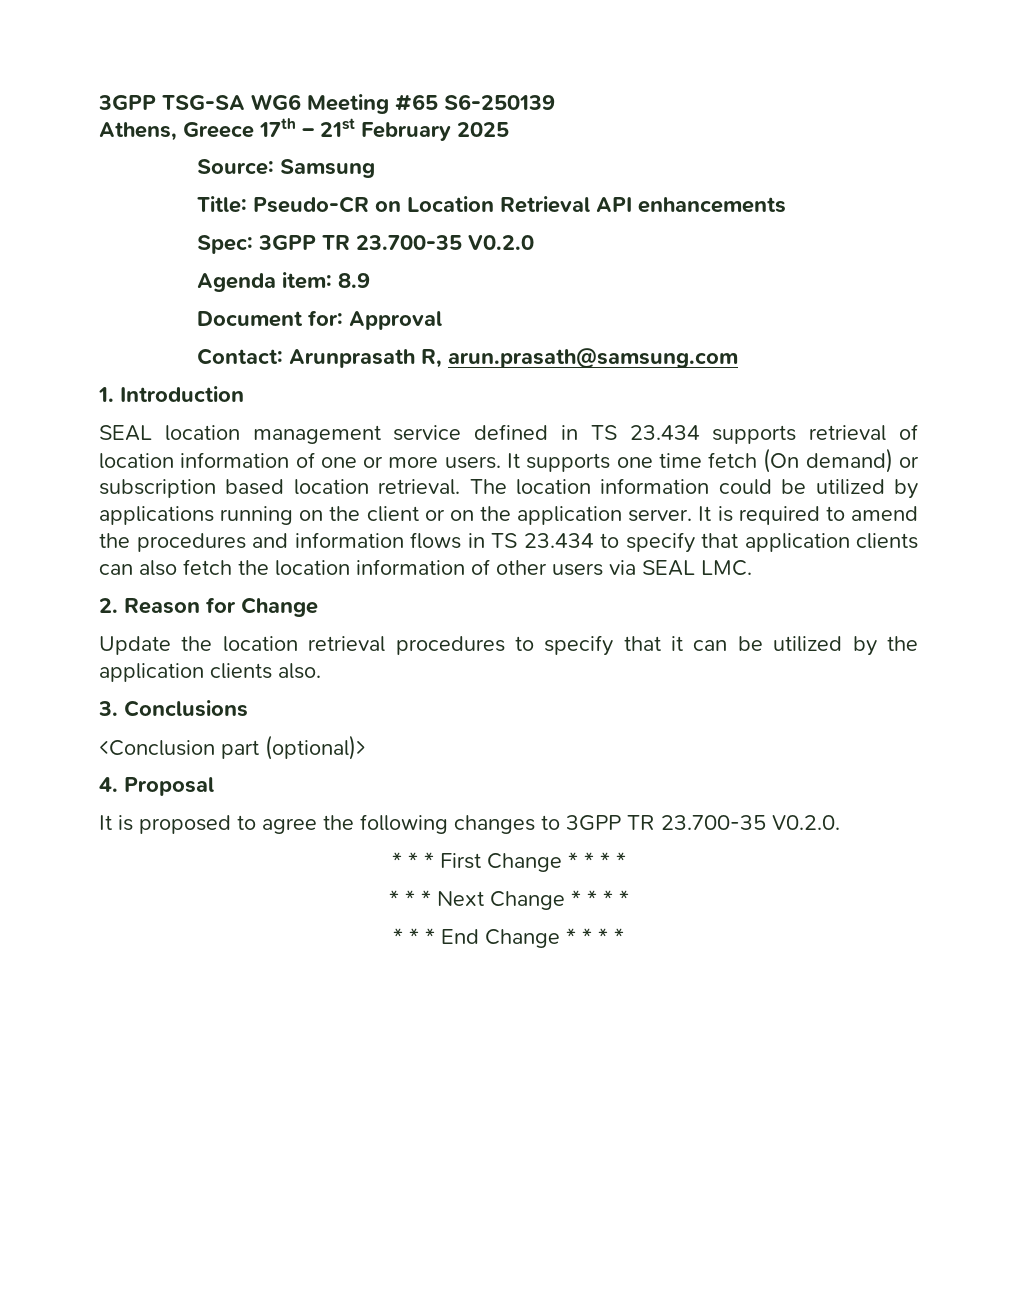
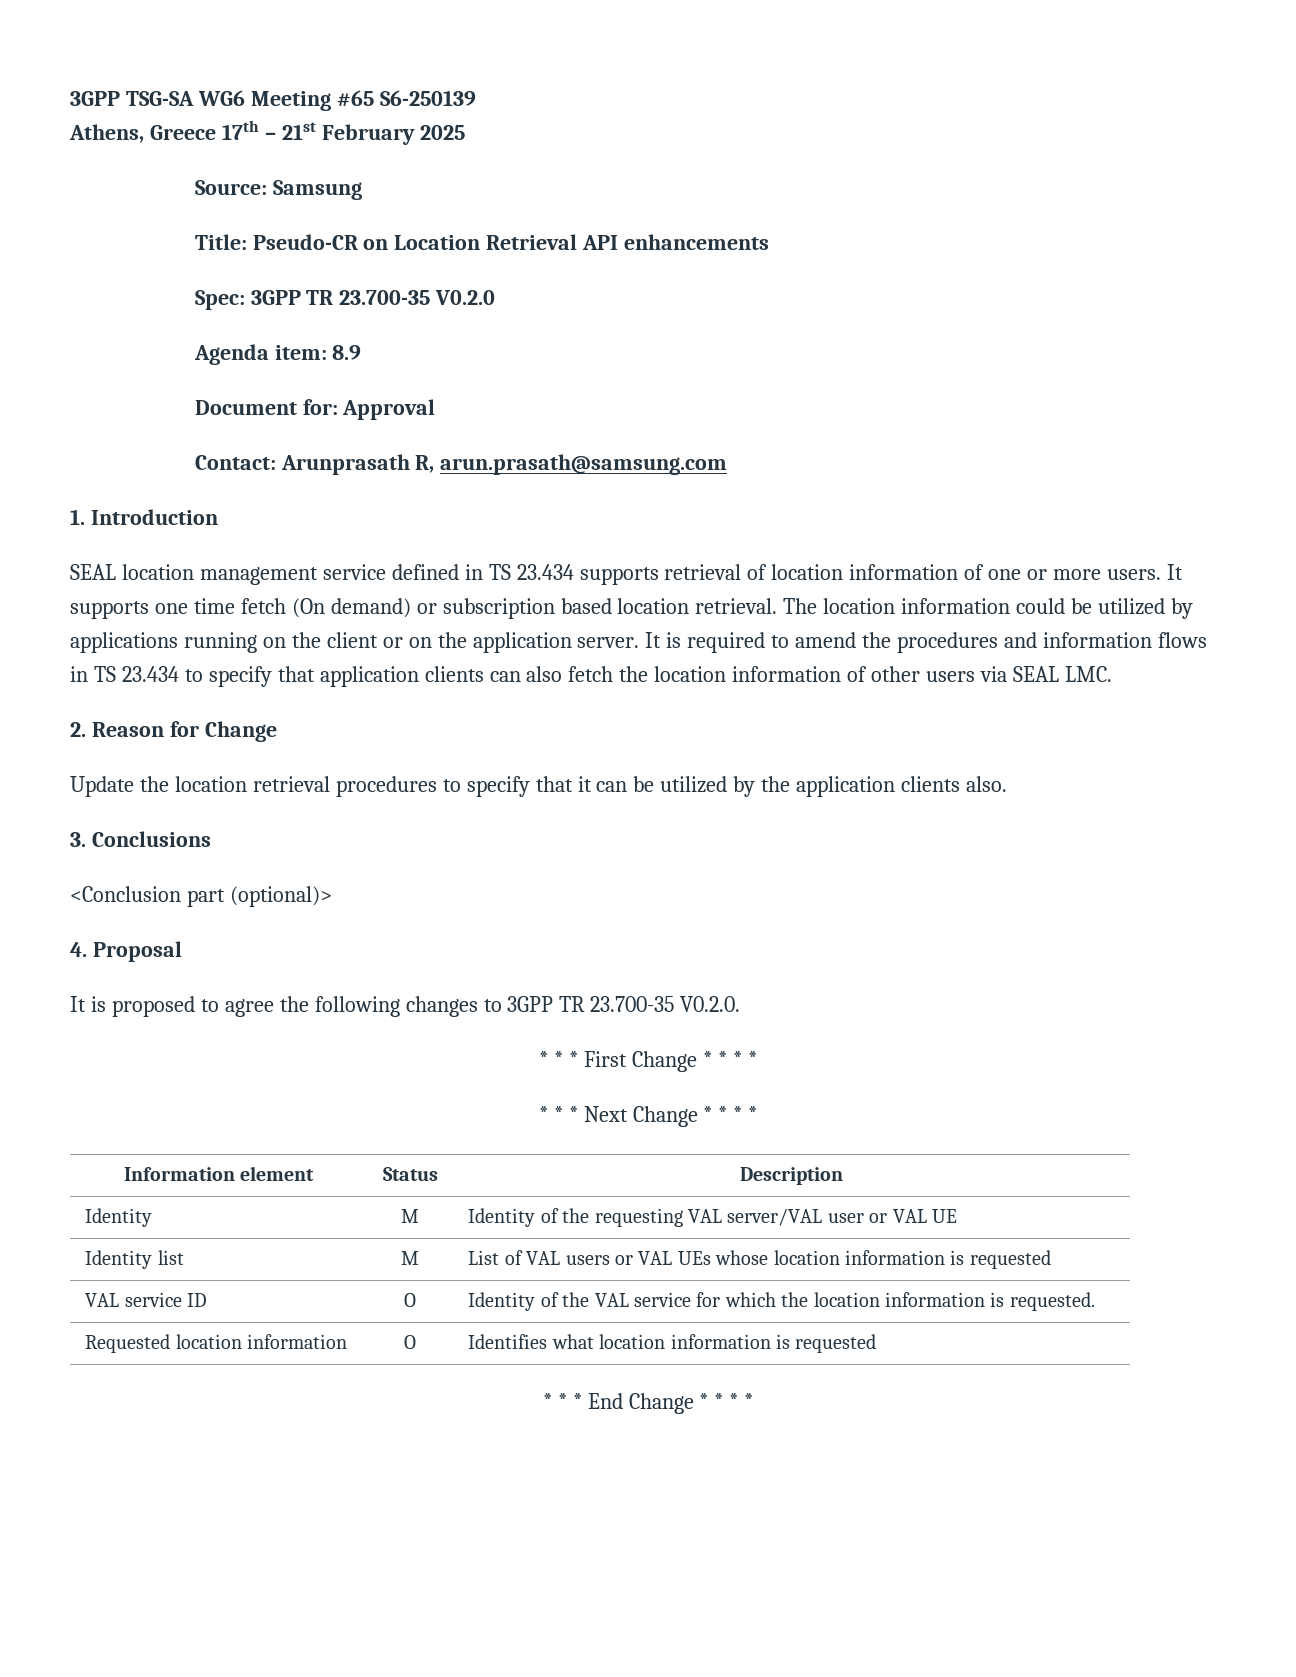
(629, 898) none -> [123,1166,315,1181] [382,1167,438,1181] [740,1167,843,1185] [85,1208,153,1227] [401,1209,419,1223] [468,1208,958,1227] [85,1250,184,1269] [401,1251,419,1265] [468,1250,1051,1269] [85,1292,208,1307] [404,1293,416,1307] [468,1292,1095,1311] [85,1334,348,1353] [404,1335,416,1349] [468,1334,877,1353] // Information element | Status | Description // Identity | M | Identity of the requesting VAL server/VAL user or VAL UE // Identity list | M | List of VAL users or VAL UEs whose location information is requested // VAL service ID | O | Identity of the VAL service for which the location information is requested. // Requested location information | O | Identifies what location information is requested

